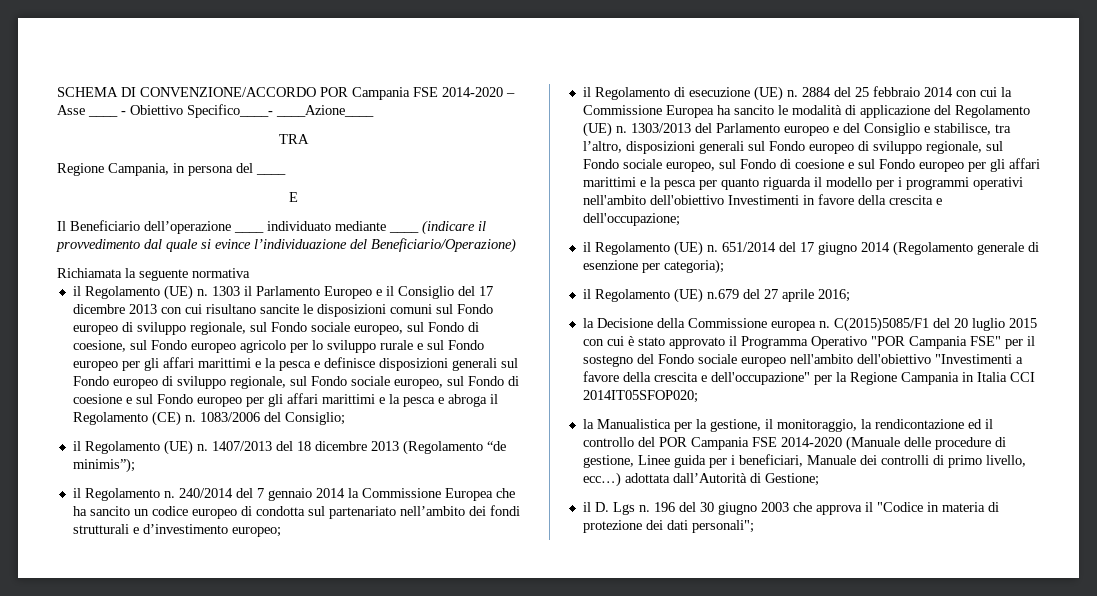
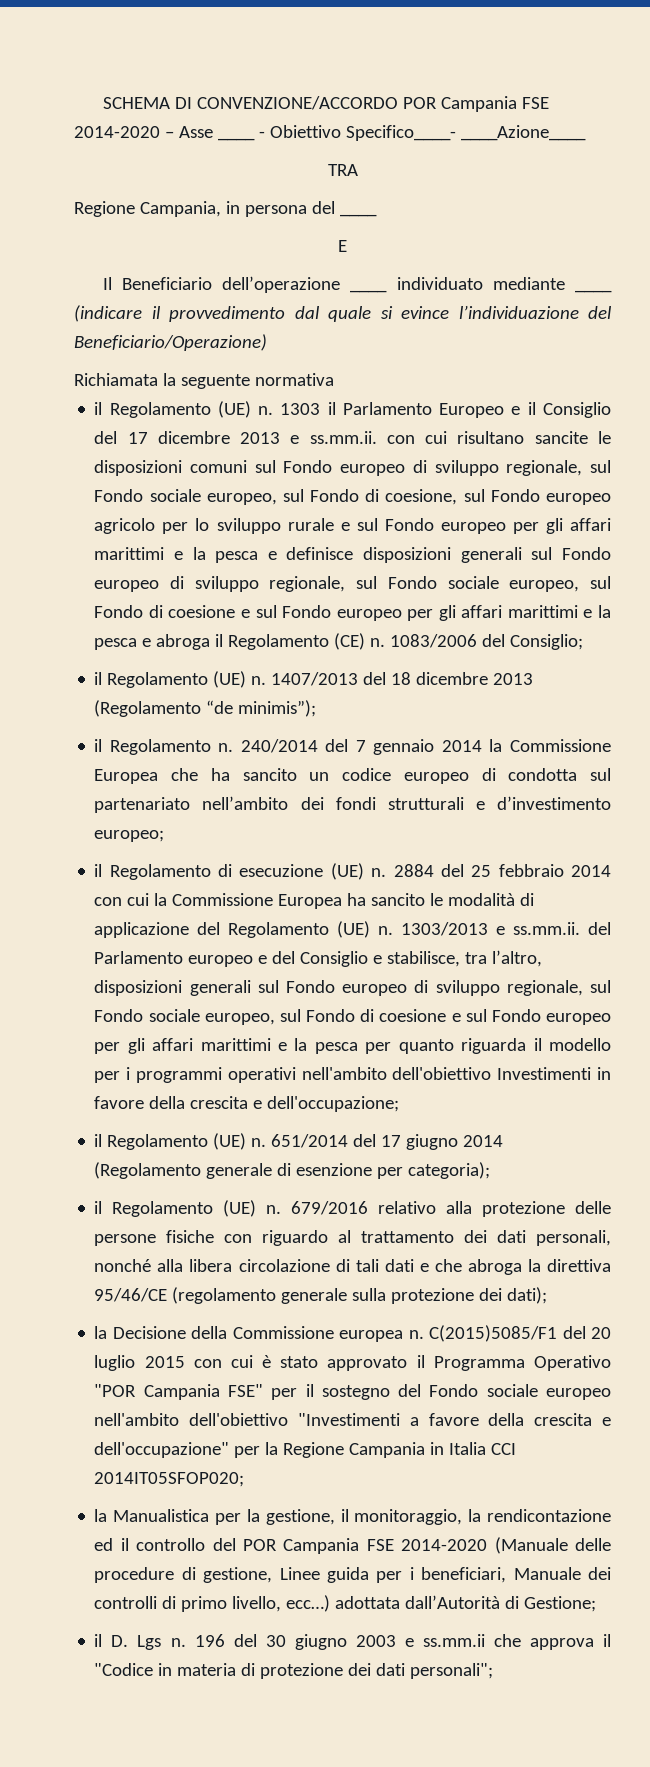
(157, 309) none -> [290,431,377,444] e ss.mm.ii.
(691, 128) none -> [496,922,581,935] e ss.mm.ii.
[706,289,850,302] n.679 del 27 aprile 2016; -> [266,1201,611,1217] [94,1230,611,1246] [94,1259,611,1275] [94,1287,548,1304] n. 679/2016 relativo alla protezione delle persone fisiche con riguardo al trattamento dei dati personali, nonché alla libera circolazione di tali dati e che abroga la direttiva 95/46/CE (regolamento generale sulla protezione dei dati);
(789, 507) none -> [404,1634,485,1647] e ss.mm.ii

